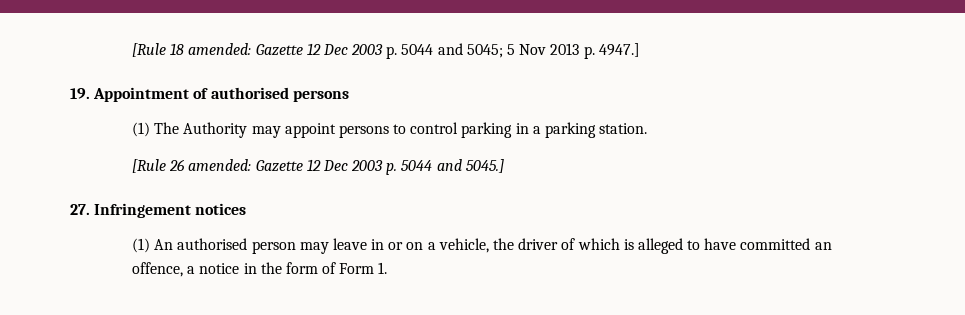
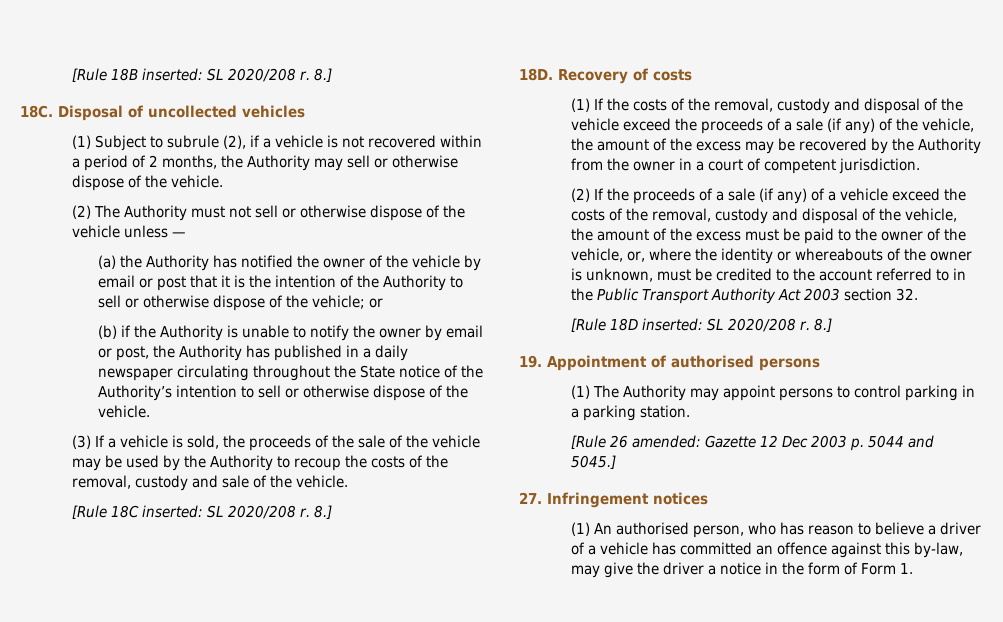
[131,43,640,59] [Rule 18 amended: Gazette 12 Dec 2003 p. 5044 and 5045; 5 Nov 2013 p. 4947.] -> [72,68,333,82] [20,105,305,121] [72,135,483,151] [72,155,459,171] [72,175,224,191] [72,205,466,221] [72,225,187,238] [98,255,482,271] [98,275,464,291] [98,295,384,311] [98,325,484,341] [98,345,409,361] [98,365,484,381] [98,385,469,401] [98,405,151,418] [72,435,481,451] [72,455,449,471] [72,475,349,491] [72,505,333,519] [519,68,692,84] [571,98,964,114] [571,118,975,134] [571,138,982,154] [571,158,921,174] [571,188,967,204] [571,208,958,224] [571,228,967,244] [571,248,973,264] [571,268,967,282] [571,288,919,304] [571,318,833,332] [Rule 18B inserted: SL 2020/208 r. 8.] // 18C. Disposal of uncollected vehicles // (1) Subject to subrule (2), if a vehicle is not recovered within a period of 2 months, the Authority may sell or otherwise dispose of the vehicle. // (2) The Authority must not sell or otherwise dispose of the vehicle unless — // (a) the Authority has notified the owner of the vehicle by email or post that it is the intention of the Authority to sell or otherwise dispose of the vehicle; or // (b) if the Authority is unable to notify the owner by email or post, the Authority has published in a daily newspaper circulating throughout the State notice of the Authority’s intention to sell or otherwise dispose of the vehicle. // (3) If a vehicle is sold, the proceeds of the sale of the vehicle may be used by the Authority to recoup the costs of the removal, custody and sale of the vehicle. // [Rule 18C inserted: SL 2020/208 r. 8.] // 18D. Recovery of costs // (1) If the costs of the removal, custody and disposal of the vehicle exceed the proceeds of a sale (if any) of the vehicle, the amount of the excess may be recovered by the Authority from the owner in a court of competent jurisdiction. // (2) If the proceeds of a sale (if any) of a vehicle exceed the costs of the removal, custody and disposal of the vehicle, the amount of the excess must be paid to the owner of the vehicle, or, where the identity or whereabouts of the owner is unknown, must be credited to the account referred to in the Public Transport Authority Act 2003 section 32. // [Rule 18D inserted: SL 2020/208 r. 8.]
[251,238,832,254] [131,262,183,277] person may leave in or on a vehicle, the driver of which is alleged to have committed an offence, -> [693,522,982,538] [571,542,964,558] [571,562,705,578] person, who has reason to believe a driver of a vehicle has committed an offence against this by-law, may give the driver

